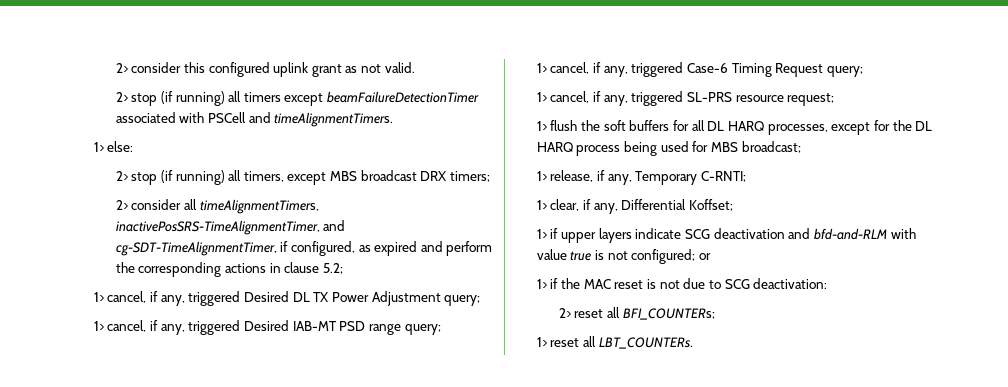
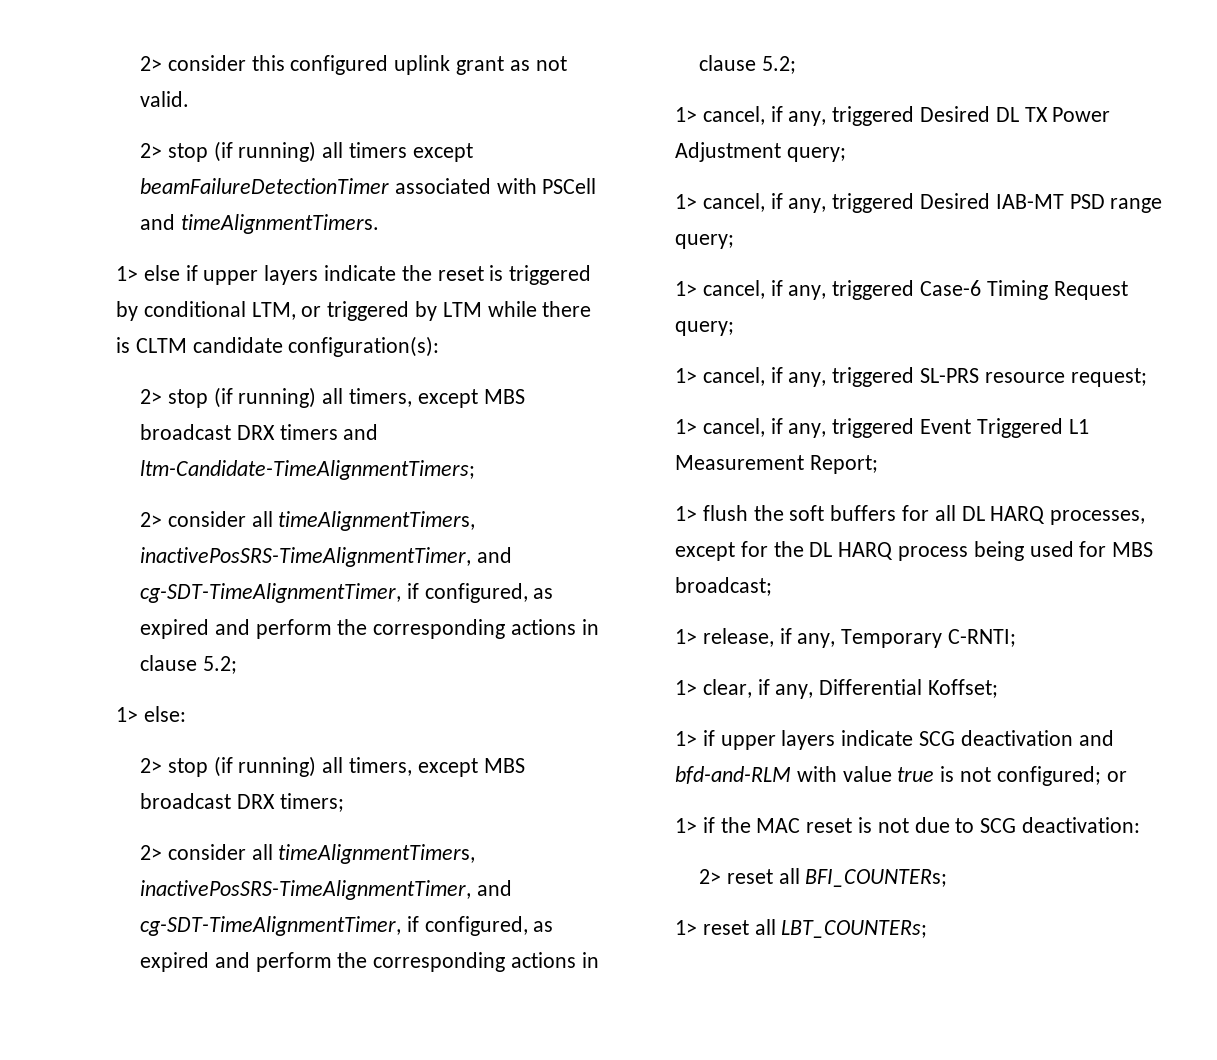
(394, 119) none -> [115,265,592,285] [115,301,592,321] [115,336,440,357] [139,387,525,408] [139,424,379,440] [139,460,475,480] [139,511,476,531] [139,547,512,567] [139,583,554,603] [139,619,599,639] [139,655,237,674] // 1> else if upper layers indicate the reset is triggered by conditional LTM, or triggered by LTM while there is CLTM candidate configuration(s): // 2> stop (if running) all timers, except MBS broadcast DRX timers and ltm-Candidate-TimeAlignmentTimers; // 2> consider all timeAlignmentTimers, inactivePosSRS-TimeAlignmentTimer, and cg-SDT-TimeAlignmentTimer, if configured, as expired and perform the corresponding actions in clause 5.2;
(835, 99) none -> [674,418,1089,438] [674,455,878,474] // 1> cancel, if any, triggered Event Triggered L1 Measurement Report;
[598,337,693,349] LBT_COUNTERs. -> [781,920,928,938] LBT_COUNTERs;

